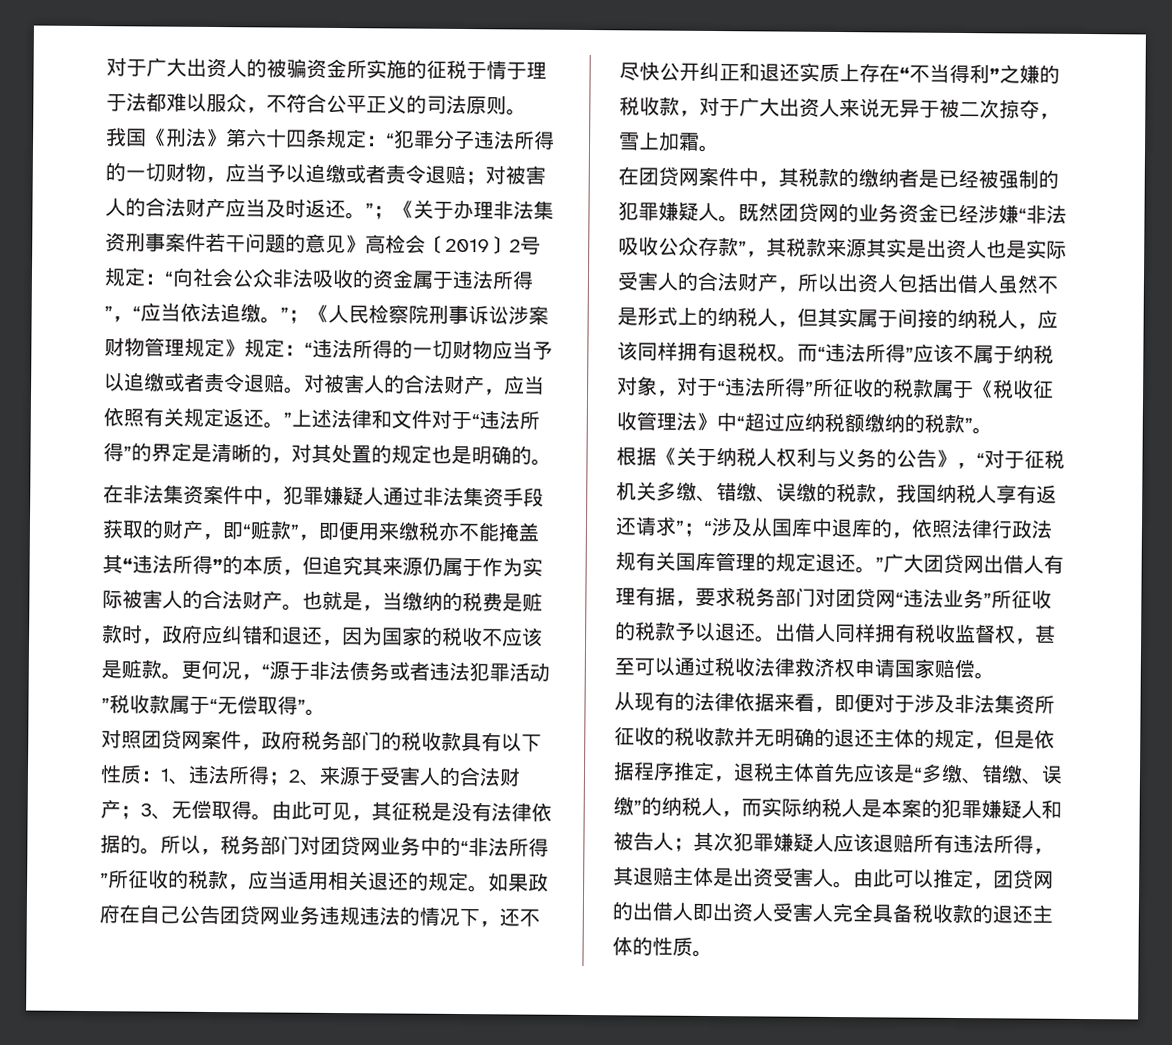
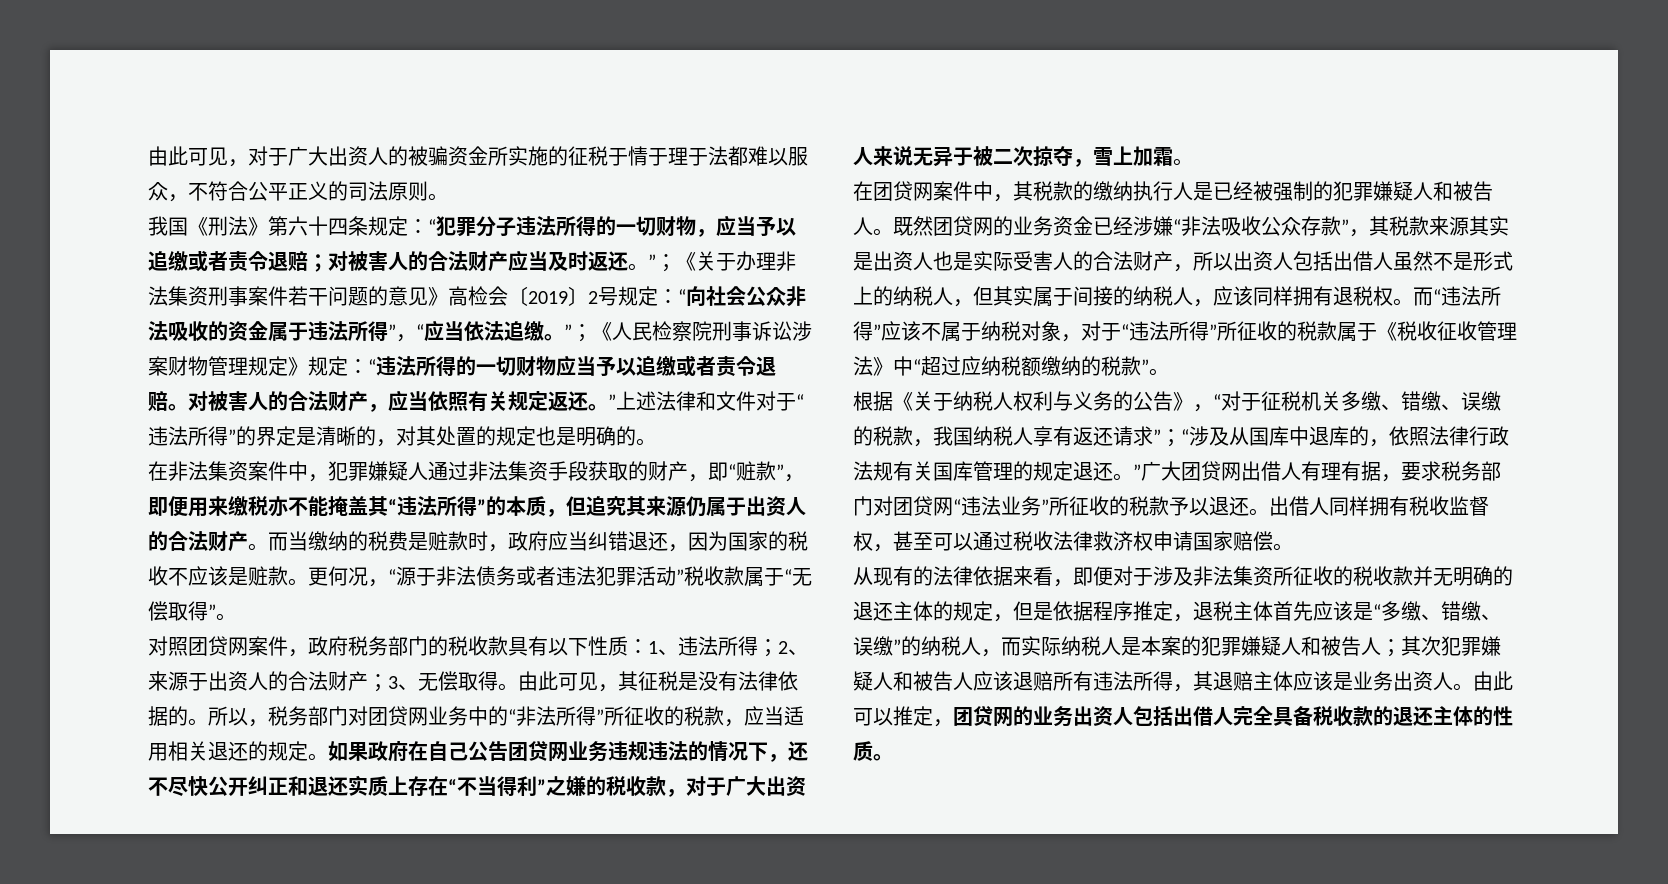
(106, 67) none -> [148,146,248,167] 由此可见，
[482,557,543,577] [102,589,163,609] 作为实际被害 -> [746,496,786,516] 出资
[302,590,383,612] 也就是， -> [268,532,288,551] 而
[222,625,283,645] 纠错和 -> [568,531,628,551] 当纠错
[379,766,421,786] 受害 -> [208,671,248,691] 出资
[898,168,919,188] 者 -> [1133,181,1193,201] 执行人
(719, 212) none -> [1433,181,1493,201] [853,217,873,235] 和被告人
(834, 842) none -> [893,671,973,691] 和被告人
[713,867,814,888] 是出资受害 -> [1293,671,1433,691] 应该是业务出资
[632,901,813,923] 出借人即出资人受害 -> [1033,706,1213,727] 业务出资人包括出借

